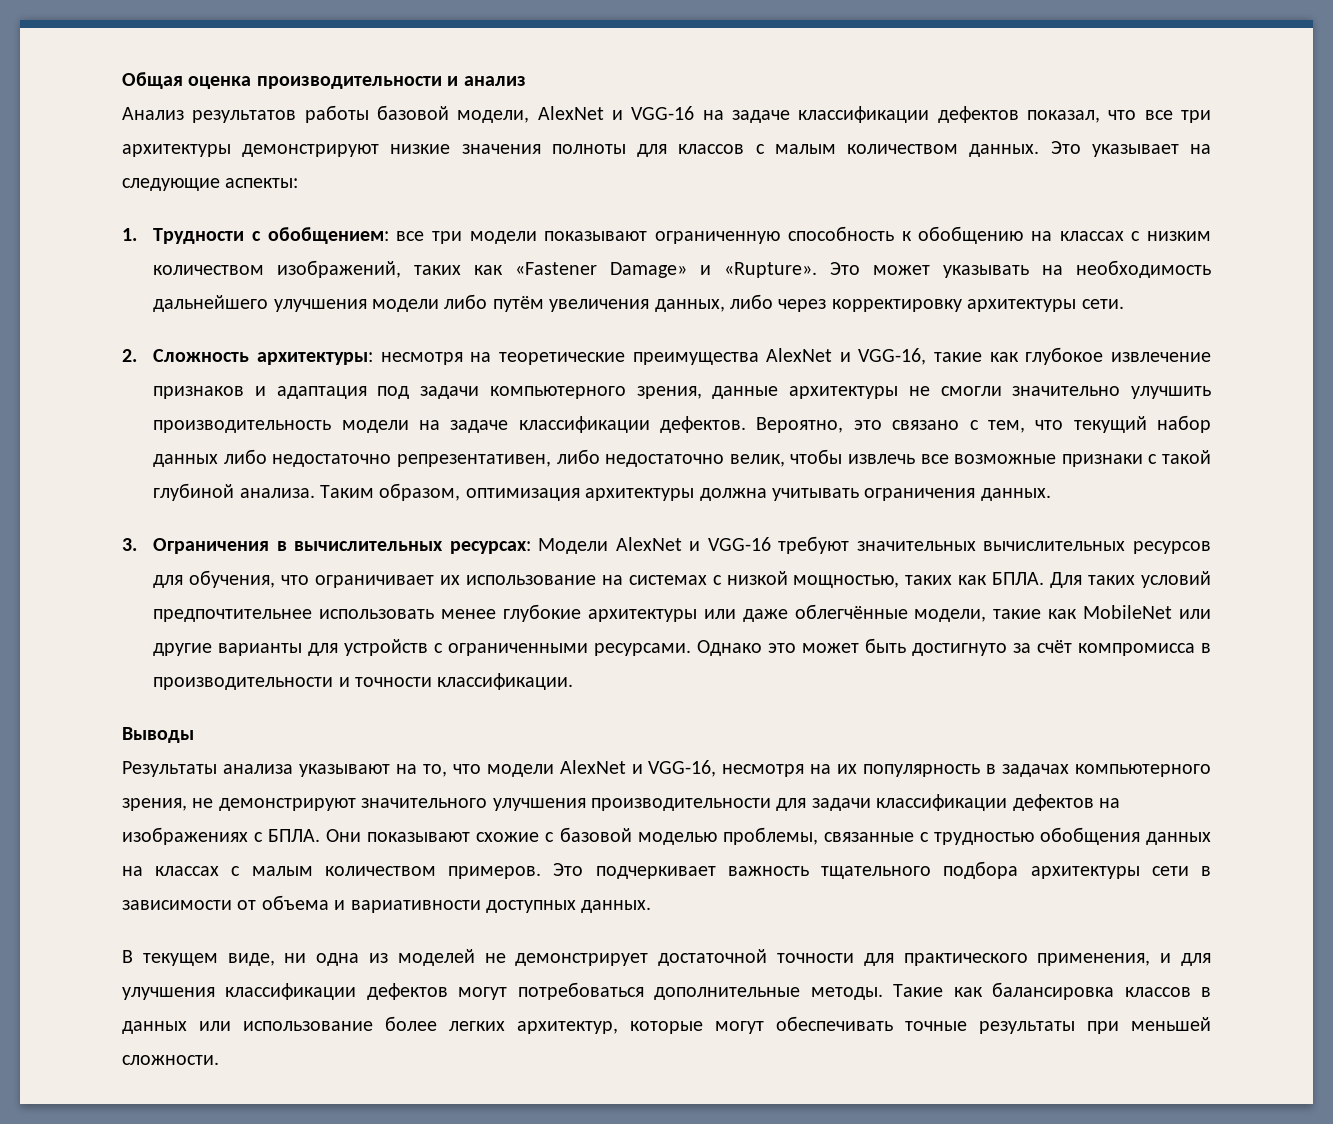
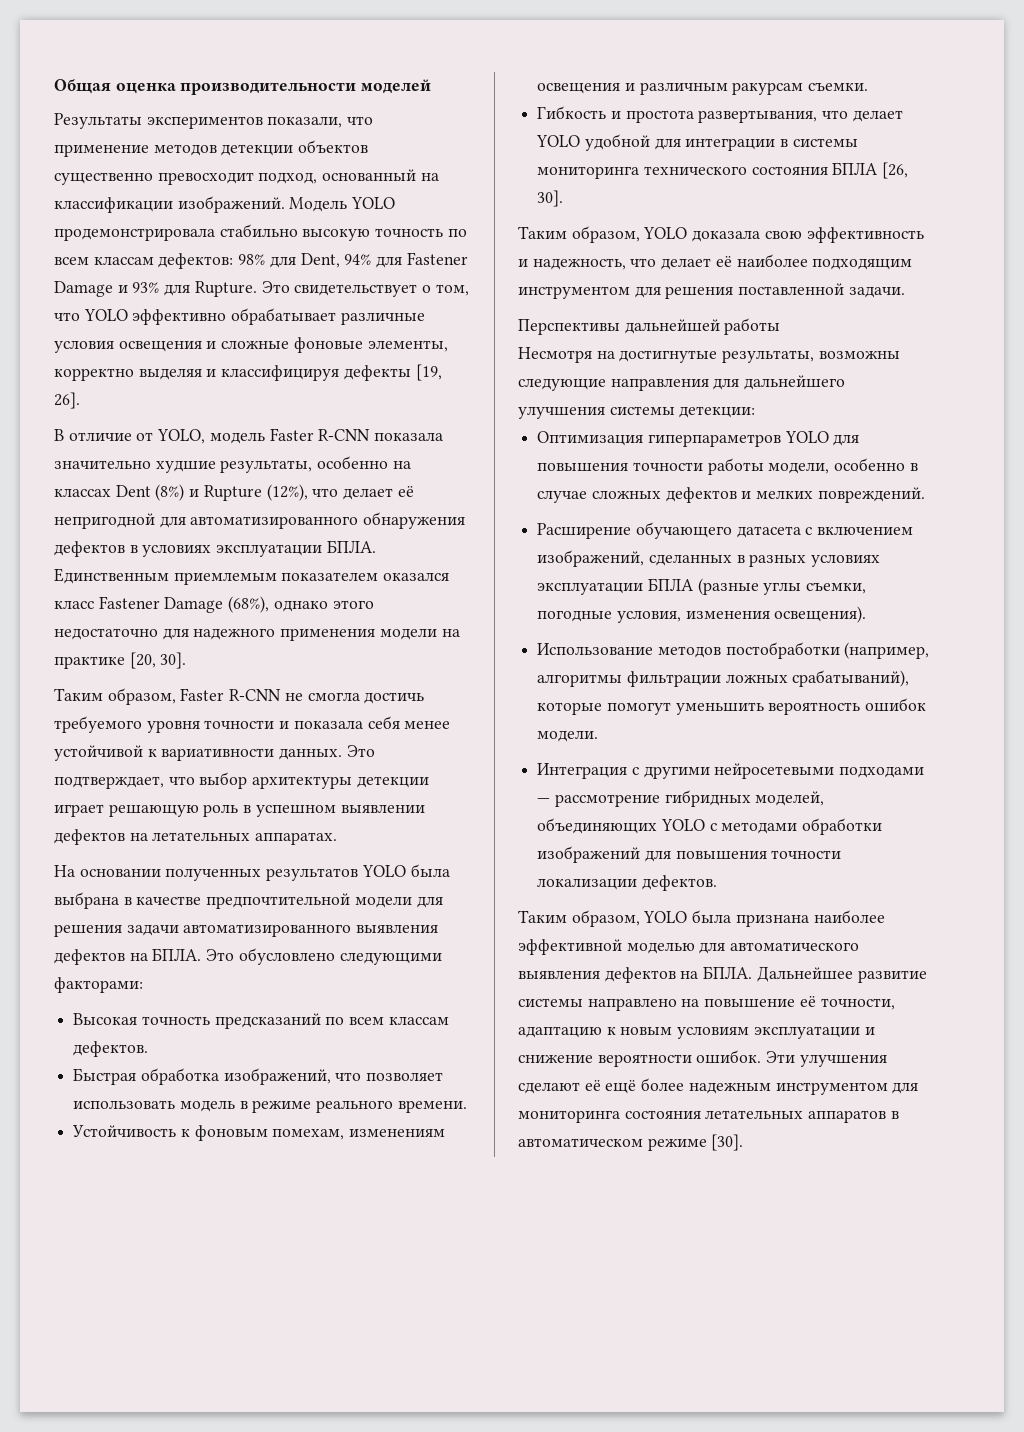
[447,76,526,86] [122,105,1212,123] [122,141,1212,157] [122,178,299,191] [122,226,1212,244] [153,260,1211,278] [153,294,1124,312] [122,347,1212,365] [153,386,1211,399] [153,415,1212,433] [153,449,1212,467] [153,483,1051,501] [122,536,1212,554] [153,570,1211,588] [153,604,1212,622] [153,638,1211,656] [153,673,574,690] [122,727,194,743] [122,760,1211,777] [122,794,1120,811] [122,827,1211,845] [122,861,1212,879] [122,895,652,913] [122,949,1211,966] [122,982,1212,1000] [122,1016,1211,1034] [122,1055,219,1065] и анализ // Анализ результатов работы базовой модели, AlexNet и VGG-16 на задаче классификации дефектов показал, что все три архитектуры демонстрируют низкие значения полноты для классов с малым количеством данных. Это указывает на следующие аспекты: // 1. Трудности с обобщением: все три модели показывают ограниченную способность к обобщению на классах с низким количеством изображений, таких как «Fastener Damage» и «Rupture». Это может указывать на необходимость дальнейшего улучшения модели либо путём увеличения данных, либо через корректировку архитектуры сети. // 2. Сложность архитектуры: несмотря на теоретические преимущества AlexNet и VGG-16, такие как глубокое извлечение признаков и адаптация под задачи компьютерного зрения, данные архитектуры не смогли значительно улучшить производительность модели на задаче классификации дефектов. Вероятно, это связано с тем, что текущий набор данных либо недостаточно репрезентативен, либо недостаточно велик, чтобы извлечь все возможные признаки с такой глубиной анализа. Таким образом, оптимизация архитектуры должна учитывать ограничения данных. // 3. Ограничения в вычислительных ресурсах: Модели AlexNet и VGG-16 требуют значительных вычислительных ресурсов для обучения, что ограничивает их использование на системах с низкой мощностью, таких как БПЛА. Для таких условий предпочтительнее использовать менее глубокие архитектуры или даже облегчённые модели, такие как MobileNet или другие варианты для устройств с ограниченными ресурсами. Однако это может быть достигнуто за счёт компромисса в производительности и точности классификации. // Выводы // Результаты анализа указывают на то, что модели AlexNet и VGG-16, несмотря на их популярность в задачах компьютерного зрения, не демонстрируют значительного улучшения производительности для задачи классификации дефектов на изображениях с БПЛА. Они показывают схожие с базовой моделью проблемы, связанные с трудностью обобщения данных на классах с малым количеством примеров. Это подчеркивает важность тщательного подбора архитектуры сети в зависимости от объема и вариативности доступных данных. // В текущем виде, ни одна из моделей не демонстрирует достаточной точности для практического применения, и для улучшения классификации дефектов могут потребоваться дополнительные методы. Такие как балансировка классов в данных или использование более легких архитектур, которые могут обеспечивать точные результаты при меньшей сложности. -> [361,79,432,94] [54,113,374,129] [54,140,369,157] [54,169,439,185] [54,196,396,213] [54,224,467,241] [54,252,468,269] [54,281,469,297] [54,308,425,325] [54,337,448,353] [54,364,442,381] [54,392,80,409] [54,428,444,444] [54,456,411,473] [54,484,414,501] [54,512,466,529] [54,540,376,557] [54,568,450,585] [54,596,374,613] [54,628,460,641] [54,652,187,669] [54,688,425,705] [54,716,451,733] [54,745,375,761] [54,772,429,789] [54,804,425,817] [54,829,338,845] [54,864,450,881] [54,892,443,909] [54,924,439,937] [54,948,442,965] [54,977,143,993] [73,1013,449,1029] [73,1041,149,1057] [73,1068,444,1085] [73,1100,467,1113] [72,1125,446,1141] [537,82,869,95] [537,106,903,123] [536,134,858,151] [537,162,909,179] [537,190,564,207] [518,226,924,243] [518,254,913,270] [518,283,905,299] [518,318,781,335] [518,347,900,363] [518,375,846,391] [518,406,756,419] [537,431,860,447] [537,458,918,475] [537,487,925,503] [537,522,914,539] [537,550,881,567] [537,578,867,595] [537,606,867,623] [537,642,930,659] [537,670,910,687] [537,698,927,715] [537,730,599,742] [537,763,925,779] [537,790,825,807] [537,818,883,835] [537,846,842,863] [537,875,717,891] [518,910,885,927] [518,939,860,955] [518,966,927,983] [518,996,895,1011] [518,1026,875,1039] [518,1050,887,1067] [518,1078,919,1095] [518,1110,899,1123] [518,1134,744,1151] моделей // Результаты экспериментов показали, что применение методов детекции объектов существенно превосходит подход, основанный на классификации изображений. Модель YOLO продемонстрировала стабильно высокую точность по всем классам дефектов: 98% для Dent, 94% для Fastener Damage и 93% для Rupture. Это свидетельствует о том, что YOLO эффективно обрабатывает различные условия освещения и сложные фоновые элементы, корректно выделяя и классифицируя дефекты [19, 26]. // В отличие от YOLO, модель Faster R-CNN показала значительно худшие результаты, особенно на классах Dent (8%) и Rupture (12%), что делает её непригодной для автоматизированного обнаружения дефектов в условиях эксплуатации БПЛА. Единственным приемлемым показателем оказался класс Fastener Damage (68%), однако этого недостаточно для надежного применения модели на практике [20, 30]. // Таким образом, Faster R-CNN не смогла достичь требуемого уровня точности и показала себя менее устойчивой к вариативности данных. Это подтверждает, что выбор архитектуры детекции играет решающую роль в успешном выявлении дефектов на летательных аппаратах. // На основании полученных результатов YOLO была выбрана в качестве предпочтительной модели для решения задачи автоматизированного выявления дефектов на БПЛА. Это обусловлено следующими факторами: // Высокая точность предсказаний по всем классам дефектов. // Быстрая обработка изображений, что позволяет использовать модель в режиме реального времени. // Устойчивость к фоновым помехам, изменениям освещения и различным ракурсам съемки. // Гибкость и простота развертывания, что делает YOLO удобной для интеграции в системы мониторинга технического состояния БПЛА [26, 30]. // Таким образом, YOLO доказала свою эффективность и надежность, что делает её наиболее подходящим инструментом для решения поставленной задачи. // Перспективы дальнейшей работы // Несмотря на достигнутые результаты, возможны следующие направления для дальнейшего улучшения системы детекции: // Оптимизация гиперпараметров YOLO для повышения точности работы модели, особенно в случае сложных дефектов и мелких повреждений. // Расширение обучающего датасета с включением изображений, сделанных в разных условиях эксплуатации БПЛА (разные углы съемки, погодные условия, изменения освещения). // Использование методов постобработки (например, алгоритмы фильтрации ложных срабатываний), которые помогут уменьшить вероятность ошибок модели. // Интеграция с другими нейросетевыми подходами — рассмотрение гибридных моделей, объединяющих YOLO с методами обработки изображений для повышения точности локализации дефектов. // Таким образом, YOLO была признана наиболее эффективной моделью для автоматического выявления дефектов на БПЛА. Дальнейшее развитие системы направлено на повышение её точности, адаптацию к новым условиям эксплуатации и снижение вероятности ошибок. Эти улучшения сделают её ещё более надежным инструментом для мониторинга состояния летательных аппаратов в автоматическом режиме [30].

